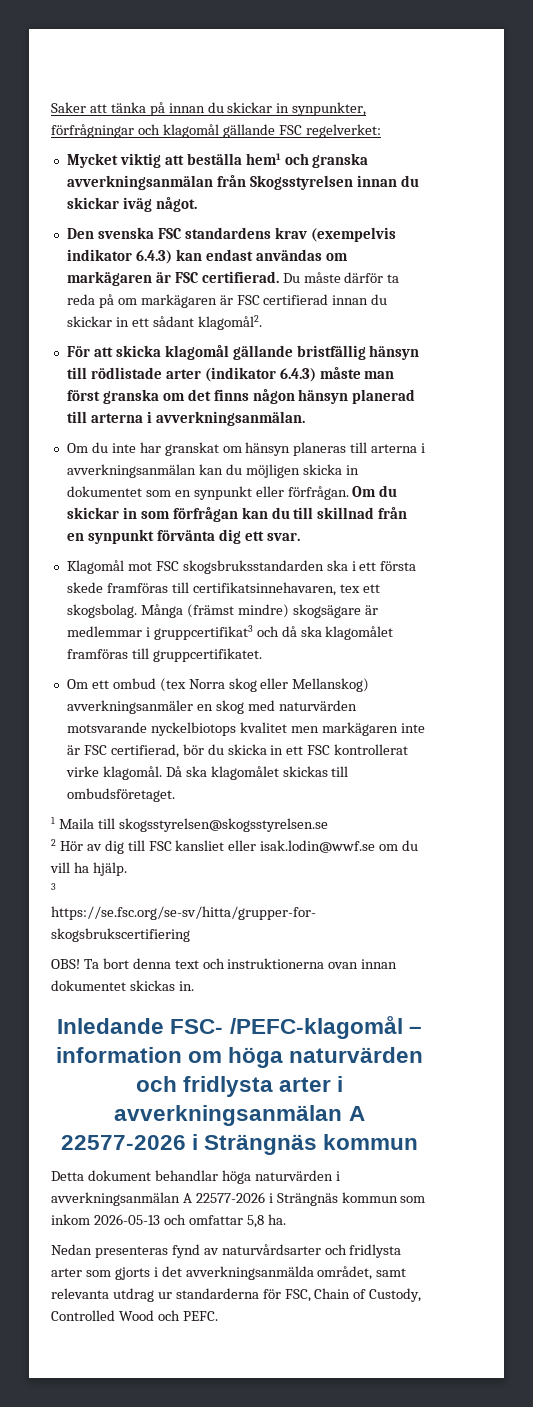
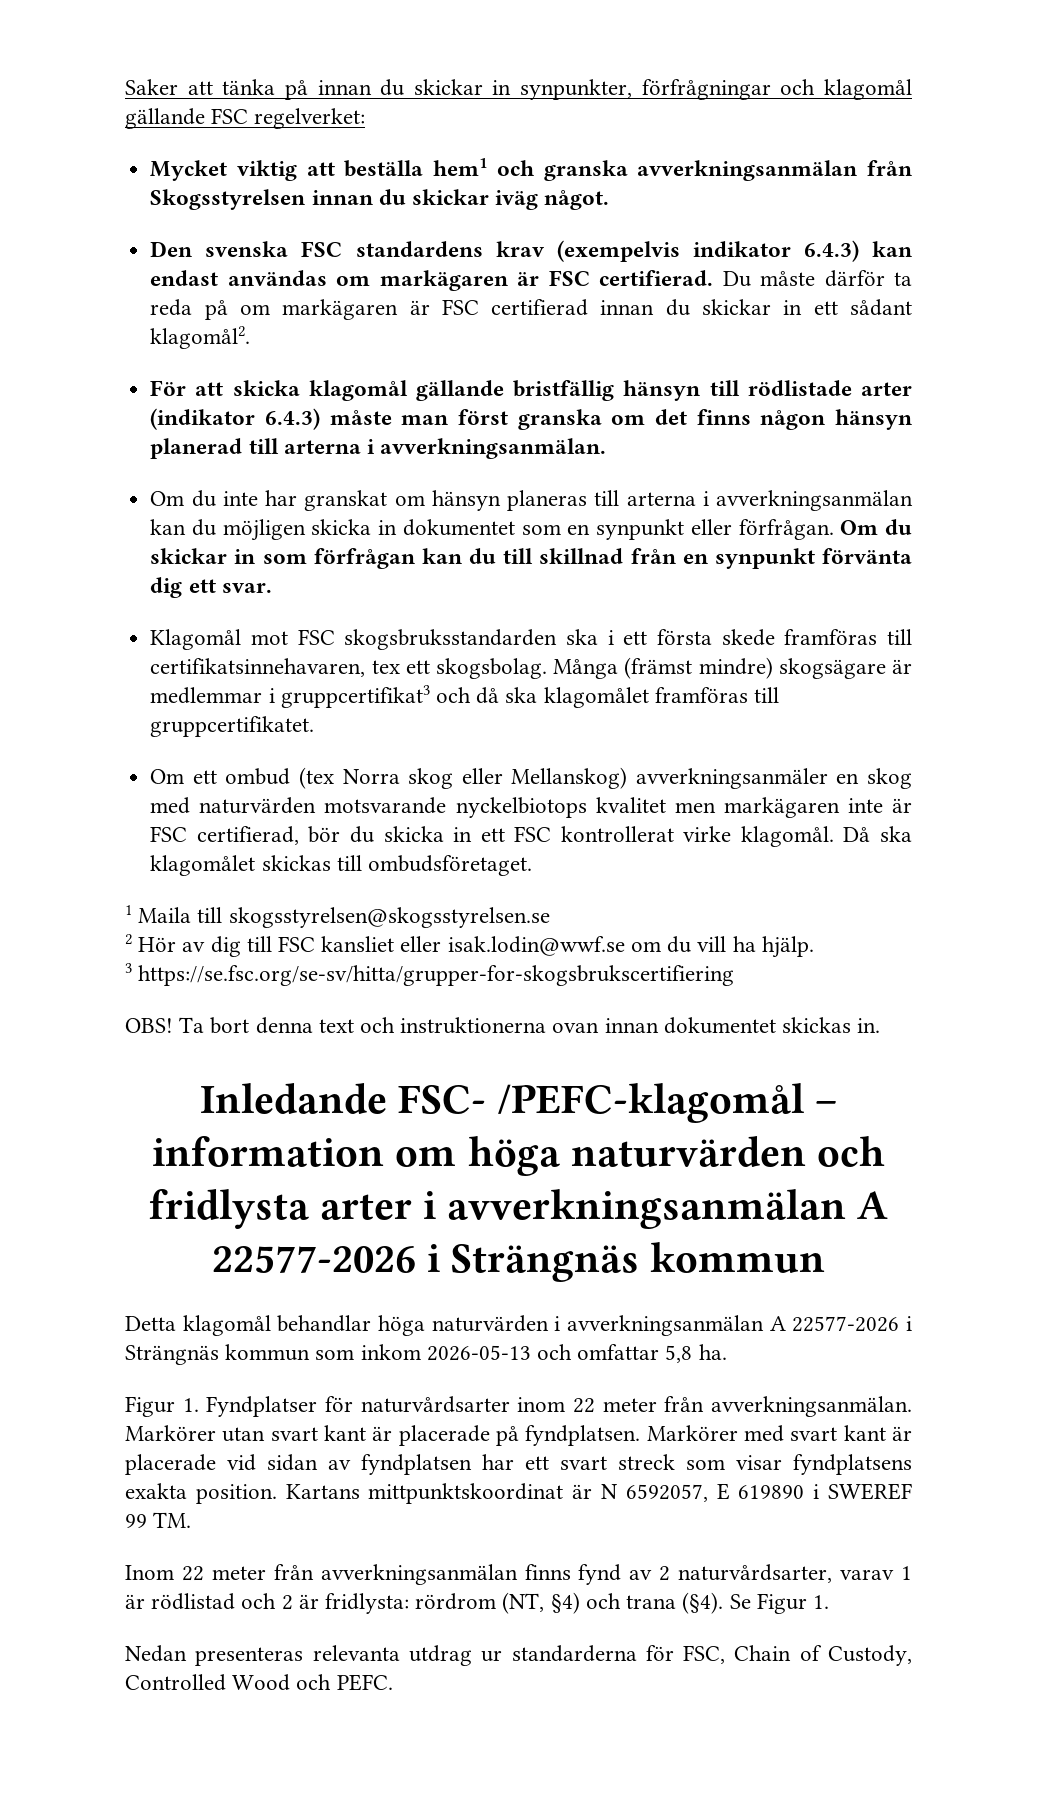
[87,1170,151,1181] dokument -> [182,1315,271,1336] klagomål
[51,1244,402,1258] [51,1266,407,1280] Nedan presenteras fynd av naturvårdsarter och fridlysta arter som gjorts i det avverkningsanmälda området, samt -> [125,1396,912,1417] [125,1425,913,1446] [125,1454,912,1475] [125,1483,912,1504] [125,1512,192,1528] [125,1564,912,1585] [125,1592,829,1614] [125,1645,304,1666] Figur 1. Fyndplatser för naturvårdsarter inom 22 meter från avverkningsanmälan. Markörer utan svart kant är placerade på fyndplatsen. Markörer med svart kant är placerade vid sidan av fyndplatsen har ett svart streck som visar fyndplatsens exakta position. Kartans mittpunktskoordinat är N 6592057, E 619890 i SWEREF 99 TM. // Inom 22 meter från avverkningsanmälan finns fynd av 2 naturvårdsarter, varav 1 är rödlistad och 2 är fridlysta: rördrom (NT, §4) och trana (§4). Se Figur 1. // Nedan presenteras

